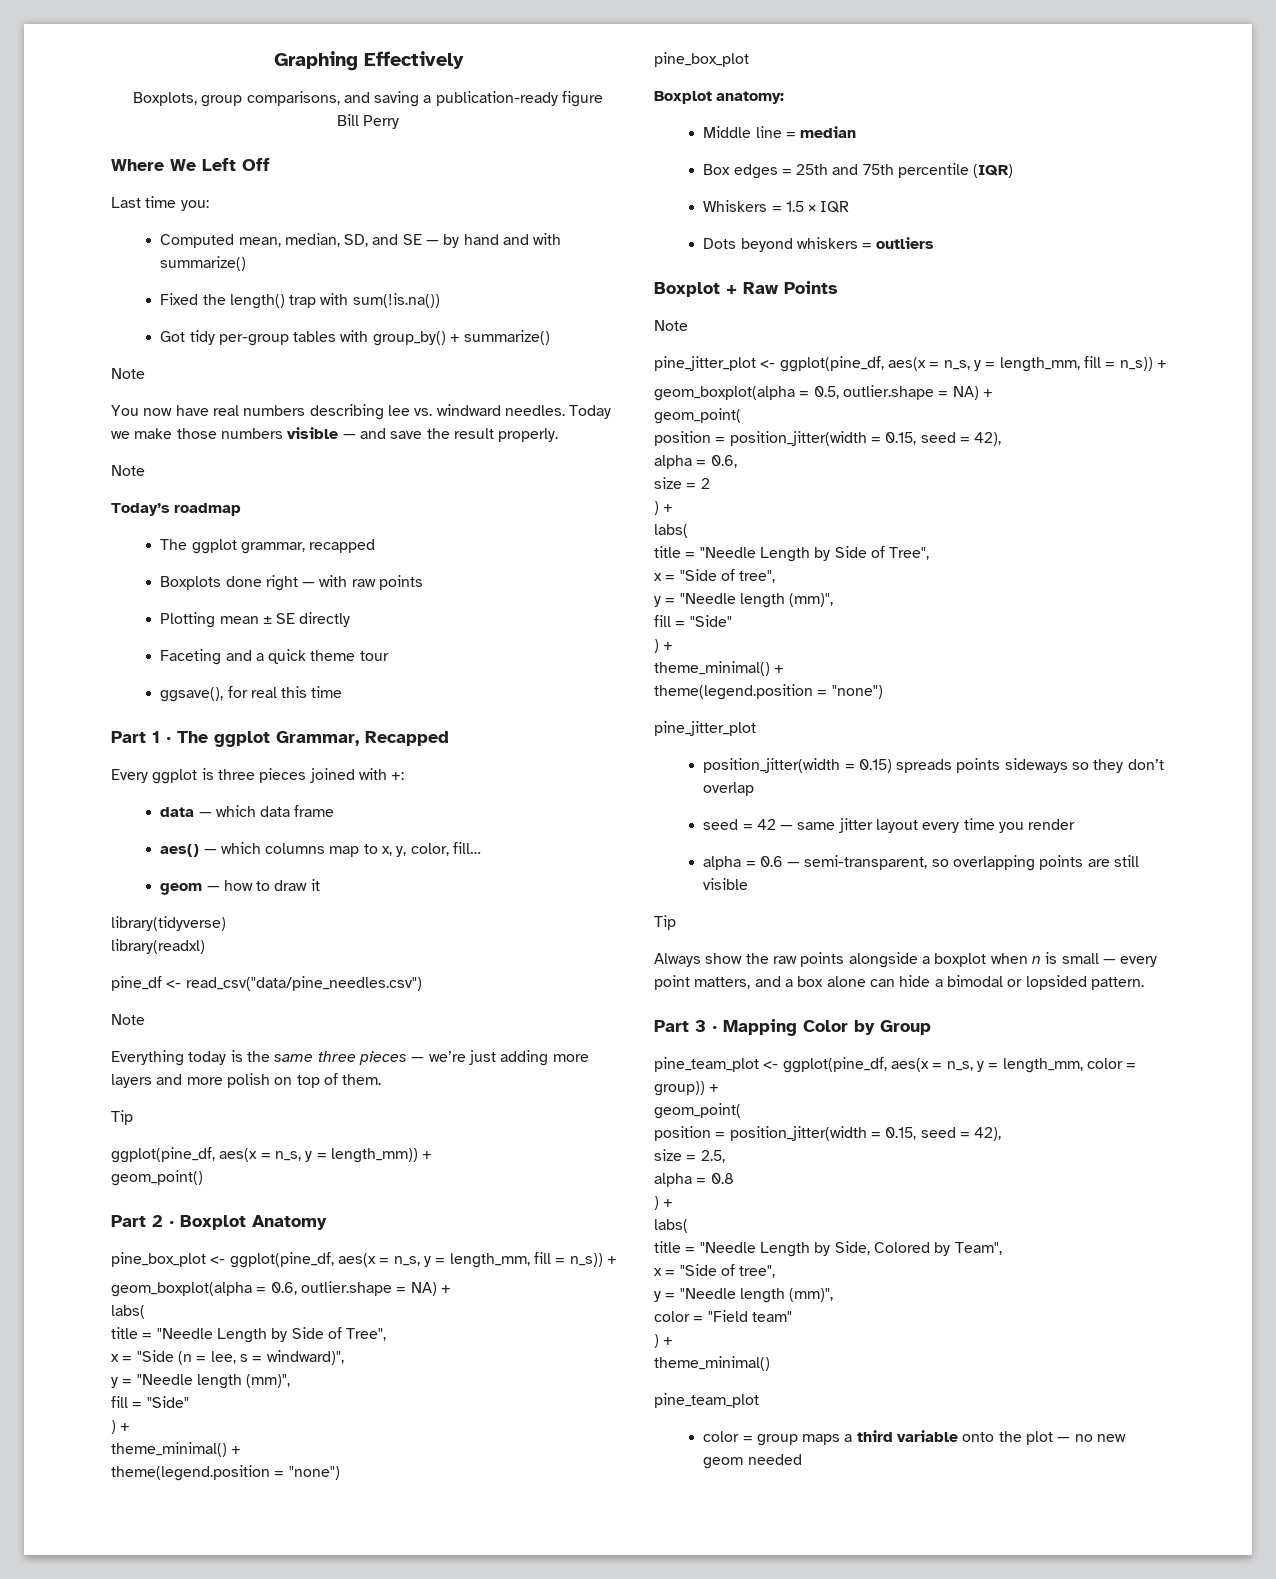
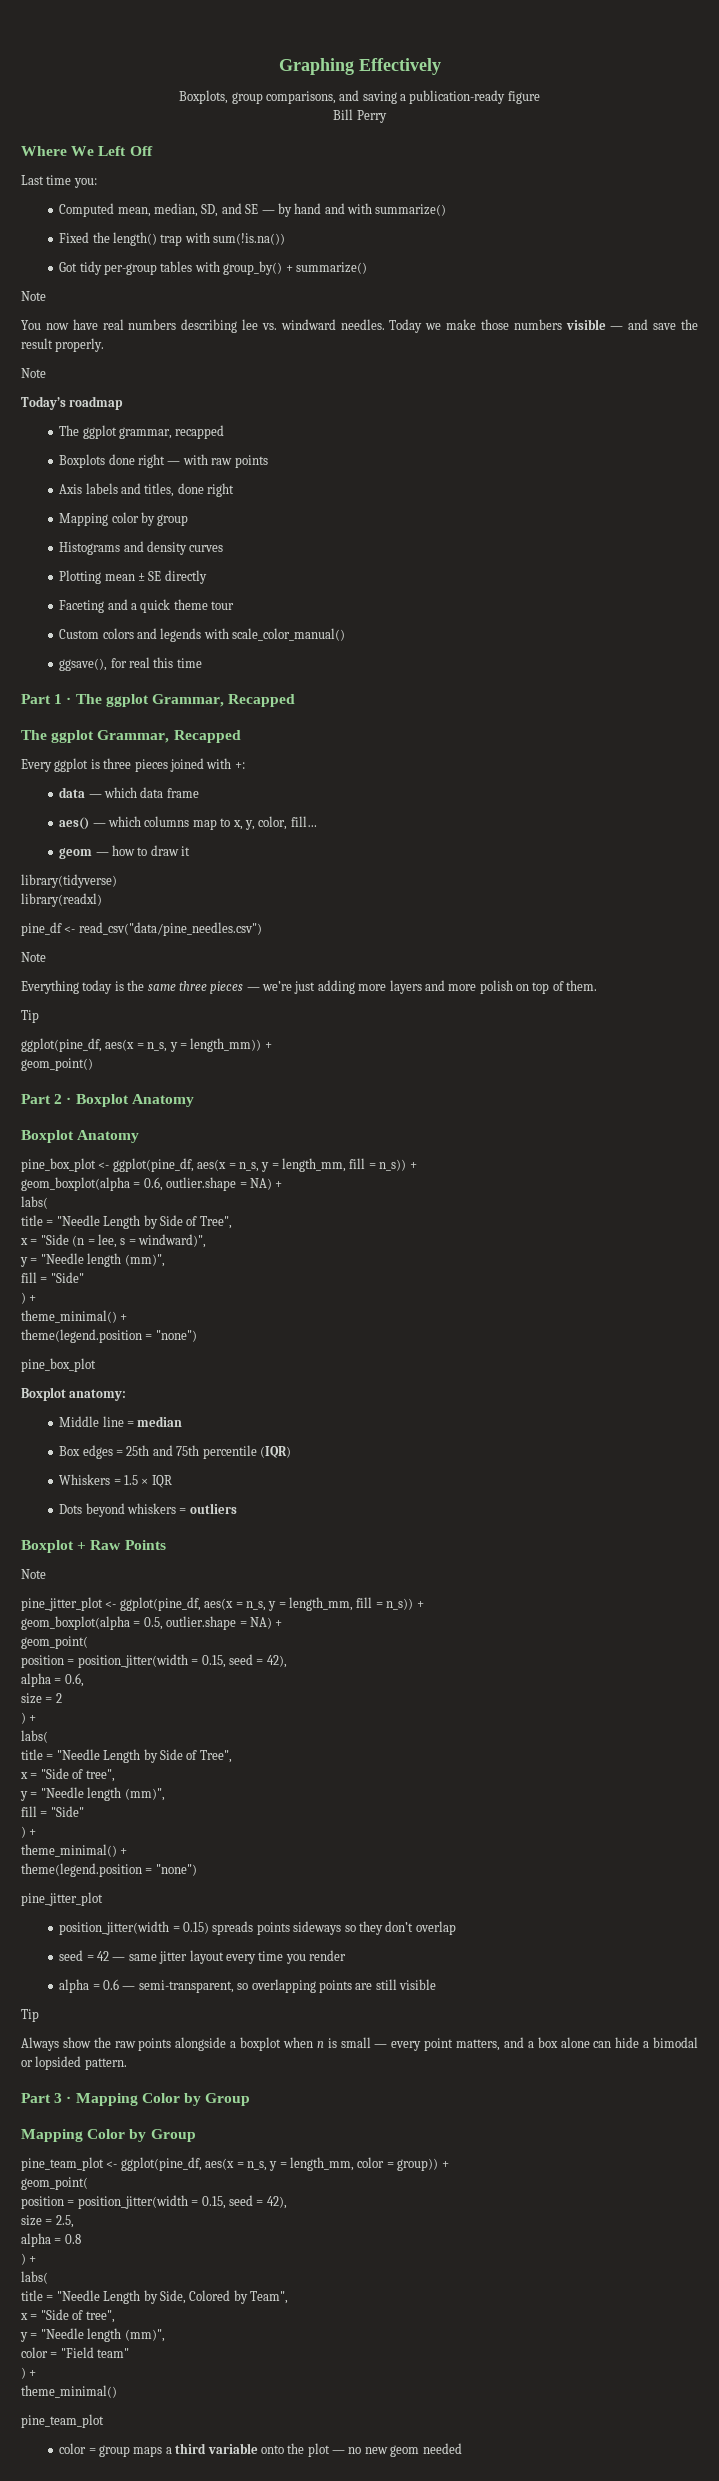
(424, 582) none -> [59,483,235,497] [59,512,189,526] [59,541,224,555] // Axis labels and titles, done right // Mapping color by group // Histograms and density curves
(389, 656) none -> [59,628,346,642] // Custom colors and legends with scale_color_manual()
(449, 738) none -> [21,730,241,743] // The ggplot Grammar, Recapped
(327, 1222) none -> [21,1130,140,1143] // Boxplot Anatomy
(931, 1027) none -> [21,2129,196,2142] // Mapping Color by Group

